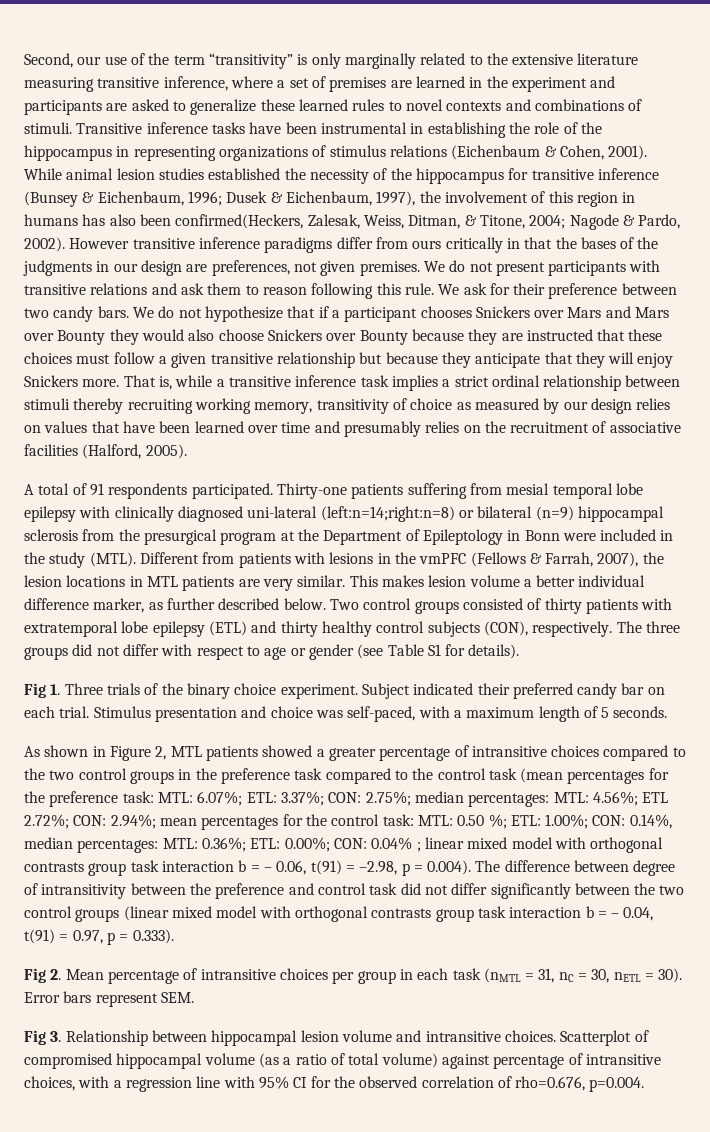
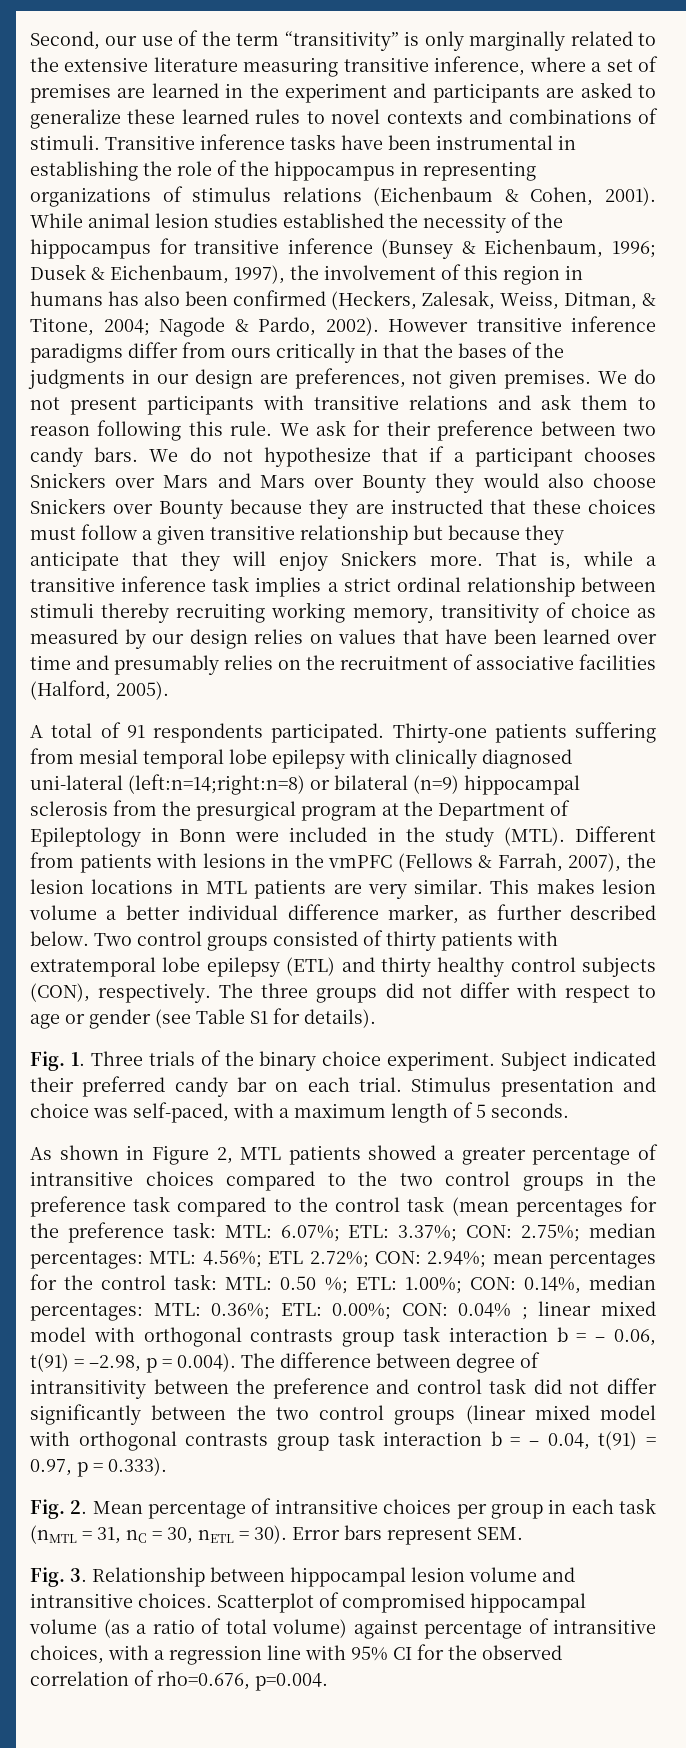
[175,214,304,229] confirmed(Heckers, -> [233,290,417,310] confirmed (Heckers,
[24,683,46,698] Fig -> [30,1051,65,1071] Fig.
[24,968,46,983] Fig -> [30,1499,65,1519] Fig.
[24,1030,46,1045] Fig -> [30,1567,65,1587] Fig.

